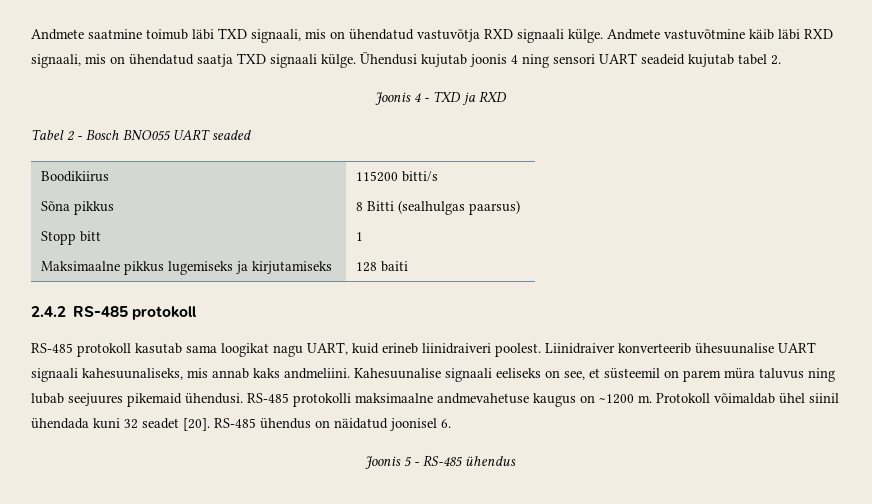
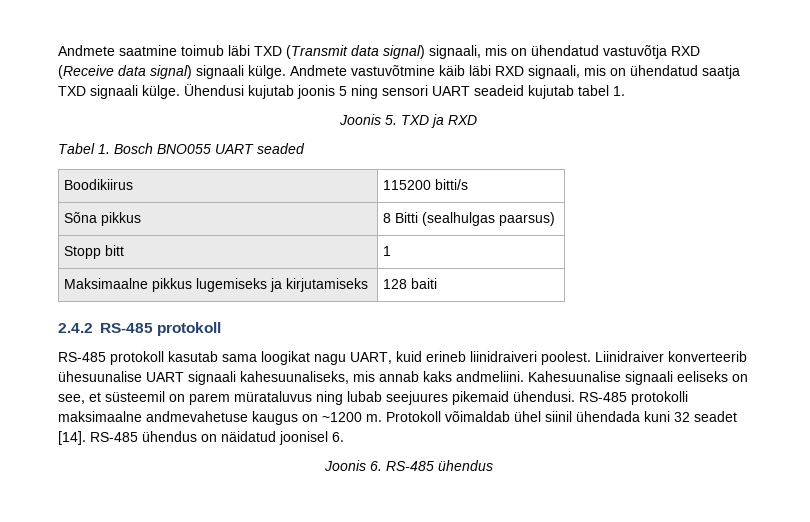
(247, 33) none -> [286,45,425,59] (Transmit data signal)
(513, 34) none -> [58,65,192,79] (Receive data signal)
[511,55,518,64] 4 -> [339,86,347,96] 5
[771,55,781,65] [374,92,430,105] 2. // Joonis 4 - -> [613,86,625,96] [339,114,397,125] 1. // Joonis 5.
[67,131,83,141] 2 - -> [98,144,110,154] 1.
[724,368,804,379] müra taluvus -> [234,391,312,402] mürataluvus
[183,418,210,431] [20]. -> [58,431,86,445] [14].
[404,457,420,467] 5 - -> [369,461,382,471] 6.

